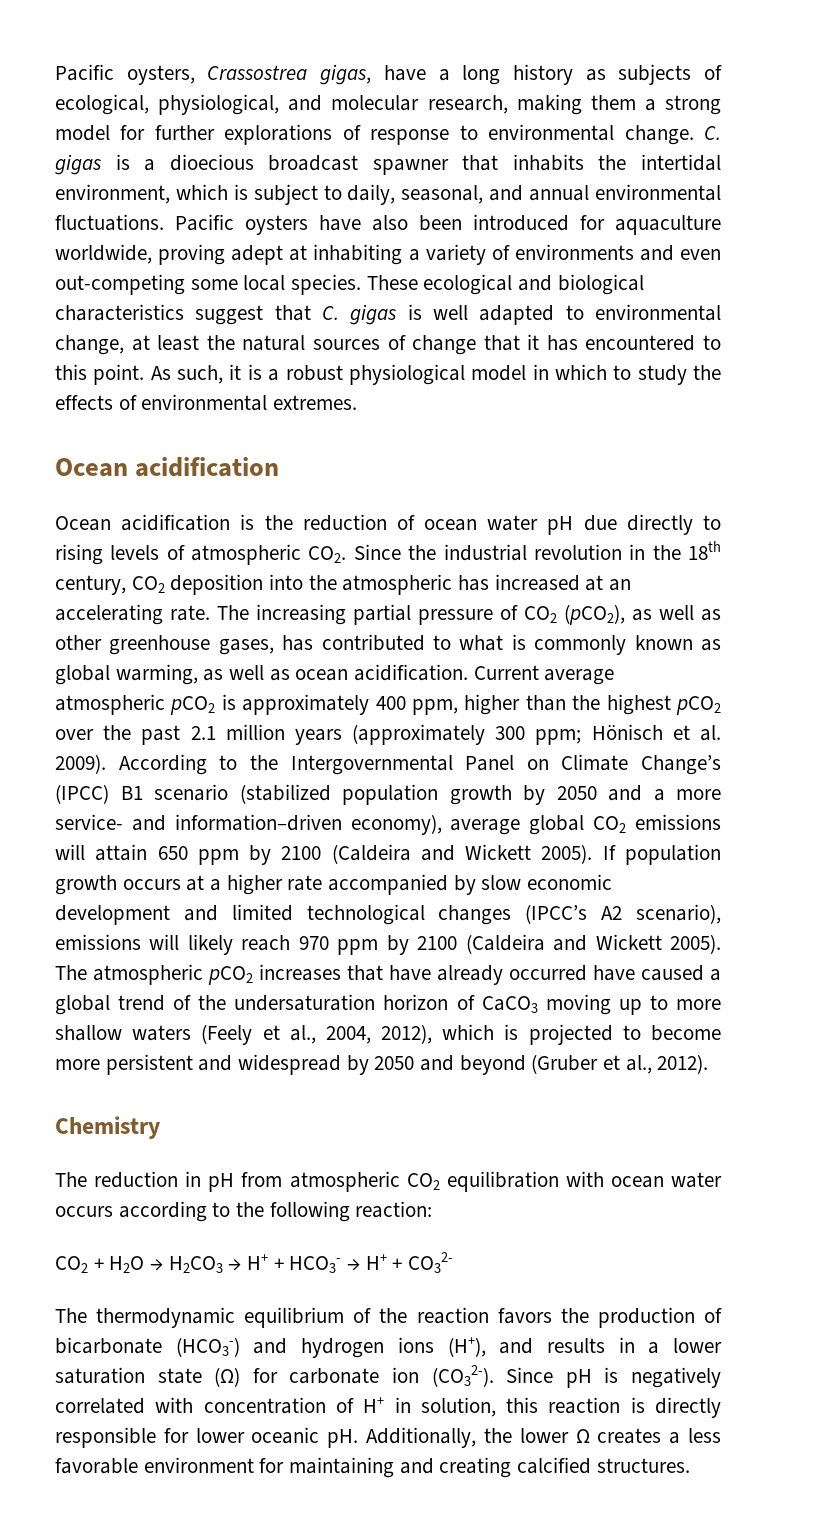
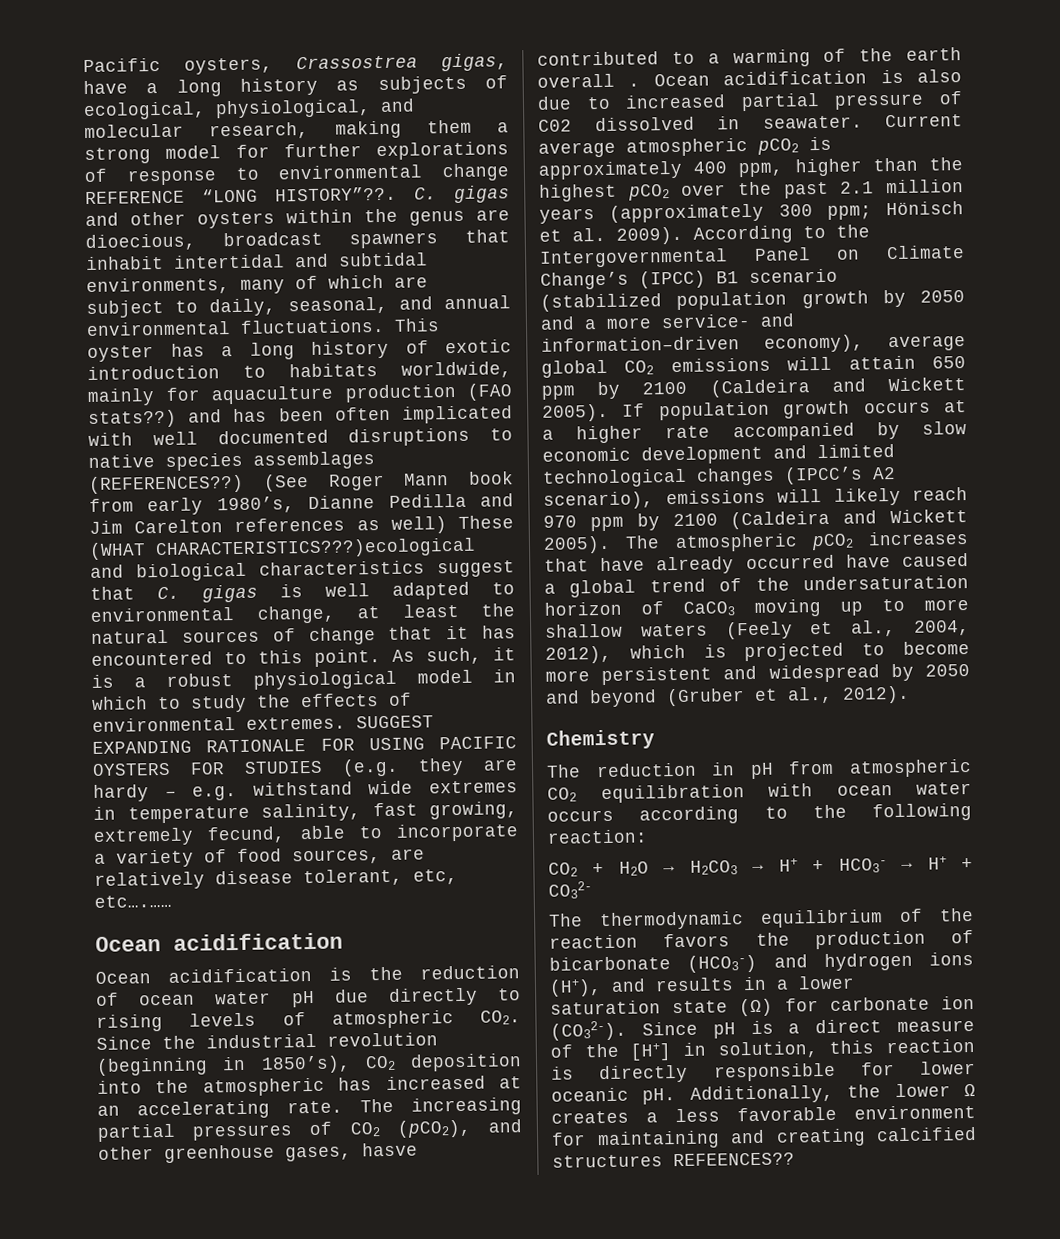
[624,125,722,145] [55,154,721,175] [55,184,248,204] change. C. gigas is a dioecious broadcast spawner that inhabits the intertidal environment, which is -> [442,163,510,182] [85,185,510,205] [85,208,510,229] [85,229,510,252] [86,252,428,271] [86,274,428,296] change REFERENCE “LONG HISTORY”??. C. gigas and other oysters within the genus are dioecious, broadcast spawners that inhabit intertidal and subtidal environments, many of which are
[175,214,721,235] [55,244,722,265] [55,274,513,295] Pacific oysters have also been introduced for aquaculture worldwide, proving adept at inhabiting a variety of environments and even out-competing some local species. These ecological -> [394,318,440,332] [87,339,512,363] [87,361,512,380] [87,383,513,406] [88,405,513,428] [88,427,513,447] [88,451,375,471] [89,471,514,494] [89,493,514,516] [89,515,514,534] [89,537,476,560] This oyster has a long history of exotic introduction to habitats worldwide, mainly for aquaculture production (FAO stats??) and has been often implicated with well documented disruptions to native species assemblages (REFERENCES??) (See Roger Mann book from early 1980’s, Dianne Pedilla and Jim Carelton references as well) These (WHAT CHARACTERISTICS???)ecological
(358, 402) none -> [356,715,434,729] [92,736,517,754] [92,757,518,777] [93,780,518,802] [93,801,518,824] [93,823,519,846] [94,848,425,868] [94,868,458,890] [94,894,172,908] SUGGEST EXPANDING RATIONALE FOR USING PACIFIC OYSTERS FOR STUDIES (e.g. they are hardy – e.g. withstand wide extremes in temperature salinity, fast growing, extremely fecund, able to incorporate a variety of food sources, are relatively disease tolerant, etc, etc….……
[629,541,722,560] [55,575,126,595] in the 18th century, -> [96,1055,351,1076] (beginning in 1850’s),
[418,604,721,625] [55,634,721,655] [55,664,469,685] pressure of CO2 (pCO2), as well as other greenhouse gases, has contributed to what is commonly known as global warming, as well as ocean acidification. -> [192,1119,522,1141] [98,1142,418,1164] [537,47,962,68] [537,69,962,88] [537,91,963,112] [538,115,863,132] pressures of CO2 (pCO2), and other greenhouse gases, hasve contributed to a warming of the earth overall . Ocean acidification is also due to increased partial pressure of C02 dissolved in seawater.
[631,1367,722,1388] [55,1397,385,1414] negatively correlated with concentration of H+ -> [788,1019,975,1034] [550,1043,673,1061] a direct measure of the [H+]
[596,1458,690,1473] structures. -> [552,1152,795,1168] structures REFEENCES??

